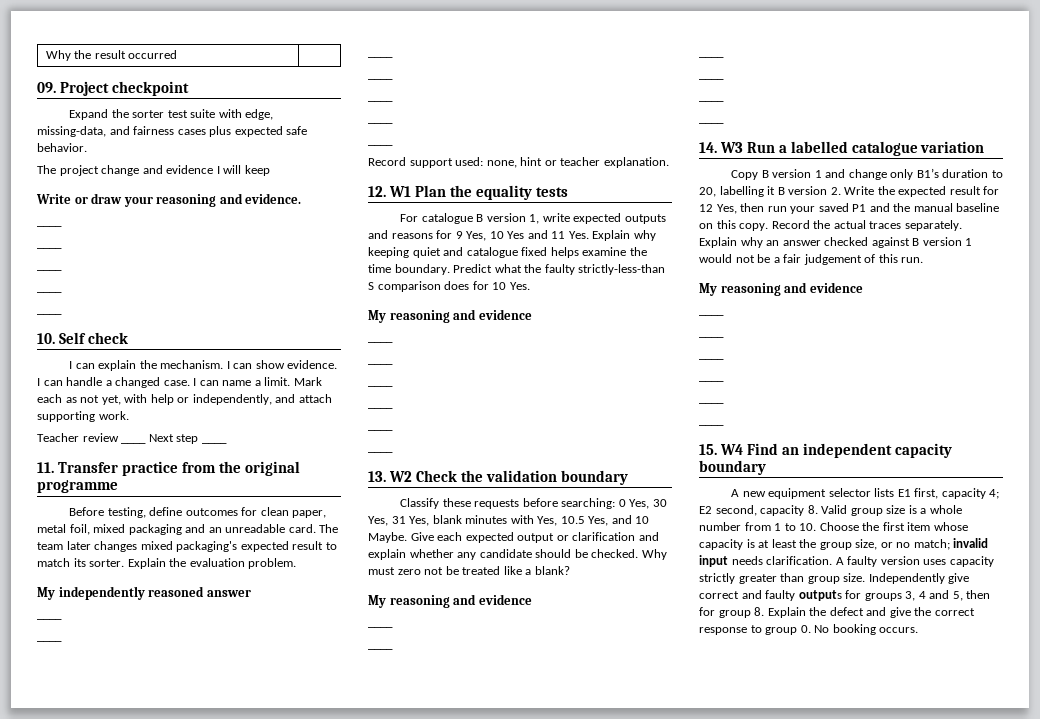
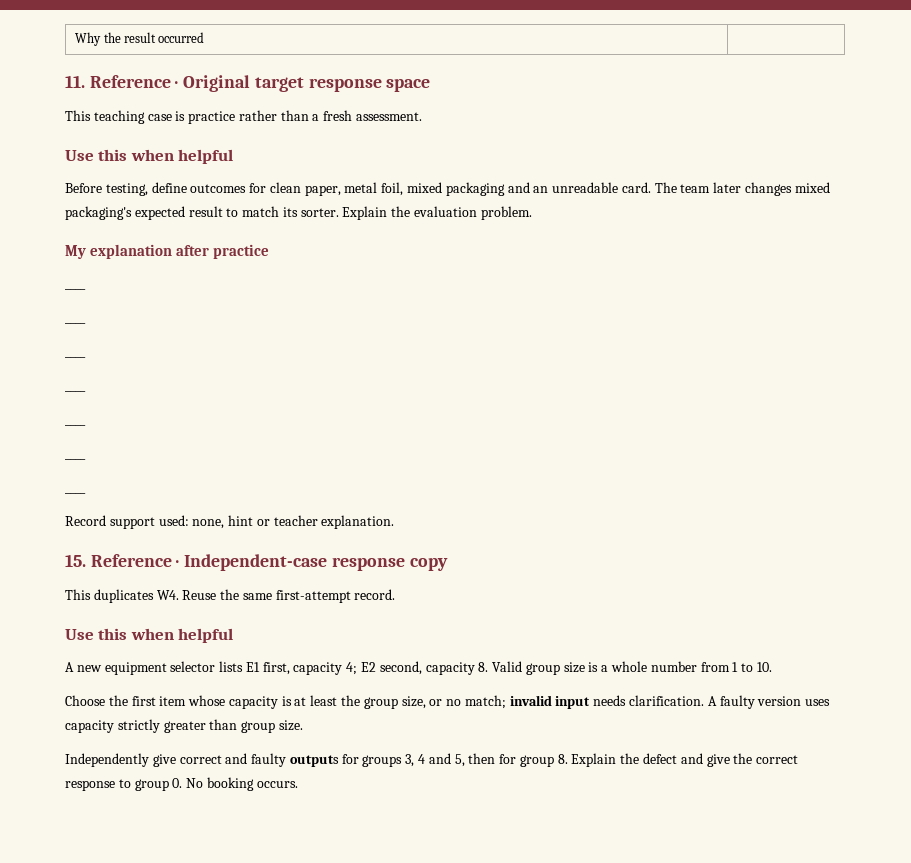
[37,81,189,96] [69,109,274,120] [37,126,308,137] [37,143,87,152] [37,165,270,176] [36,193,302,207] [37,225,62,227] [37,247,62,249] [37,269,62,271] [37,291,62,293] [37,313,62,315] [37,332,128,344] [69,360,338,371] [37,377,322,388] [37,394,332,405] [37,411,129,422] [37,433,119,442] [121,442,147,444] [148,434,227,444] [37,461,300,476] [37,480,118,493] 09. Project checkpoint // Expand the sorter test suite with edge, missing-data, and fairness cases plus expected safe behavior. // The project change and evidence I will keep // Write or draw your reasoning and evidence. // ____ // ____ // ____ // ____ // ____ // 10. Self check // I can explain the mechanism. I can show evidence. I can handle a changed case. I can name a limit. Mark each as not yet, with help or independently, and attach supporting work. // Teacher review ____ Next step ____ // 11. Transfer practice from the original programme -> [65,75,431,92] [65,110,423,124] [65,149,234,164] 11. Reference · Original target response space // This teaching case is practice rather than a fresh assessment. // Use this when helpful
[58,586,251,600] independently reasoned answer -> [90,244,270,259] explanation after practice
[368,185,568,200] [400,213,666,224] [368,230,656,241] [368,247,647,258] [368,264,666,275] [368,281,530,292] [368,309,532,323] [368,341,393,343] [368,363,393,365] [368,385,393,387] [368,407,393,409] [368,429,393,431] [368,451,393,453] [368,470,628,485] [400,498,667,509] [368,515,650,526] [368,532,659,543] [368,549,667,560] [368,566,570,575] [368,594,532,608] [368,626,393,628] [368,648,393,650] [699,56,724,58] [699,78,724,80] [699,100,724,102] [699,122,724,124] [699,141,985,156] [731,168,1003,180] [699,186,1000,197] [699,203,1000,214] [699,220,962,231] [699,237,973,248] [699,254,924,265] [699,282,863,296] [699,314,724,316] [699,336,724,338] [699,358,724,360] [699,380,724,382] [699,402,724,404] [699,424,724,426] [699,443,952,458] [699,460,766,475] 12. W1 Plan the equality tests // For catalogue B version 1, write expected outputs and reasons for 9 Yes, 10 Yes and 11 Yes. Explain why keeping quiet and catalogue fixed helps examine the time boundary. Predict what the faulty strictly-less-than S comparison does for 10 Yes. // My reasoning and evidence // ____ // ____ // ____ // ____ // ____ // ____ // 13. W2 Check the validation boundary // Classify these requests before searching: 0 Yes, 30 Yes, 31 Yes, blank minutes with Yes, 10.5 Yes, and 10 Maybe. Give each expected output or clarification and explain whether any candidate should be checked. Why must zero not be treated like a blank? // My reasoning and evidence // ____ // ____ // ____ // ____ // ____ // ____ // 14. W3 Run a labelled catalogue variation // Copy B version 1 and change only B1’s duration to 20, labelling it B version 2. Write the expected result for 12 Yes, then run your saved P1 and the manual baseline on this copy. Record the actual traces separately. Explain why an answer checked against B version 1 would not be a fair judgement of this run. // My reasoning and evidence // ____ // ____ // ____ // ____ // ____ // ____ // 15. W4 Find an independent capacity boundary -> [65,554,448,571] [65,589,396,603] [65,628,234,643] 15. Reference · Independent-case response copy // This duplicates W4. Reuse the same first-attempt record. // Use this when helpful
(817, 527) none -> (772, 667) //
(866, 577) none -> (303, 725) //

